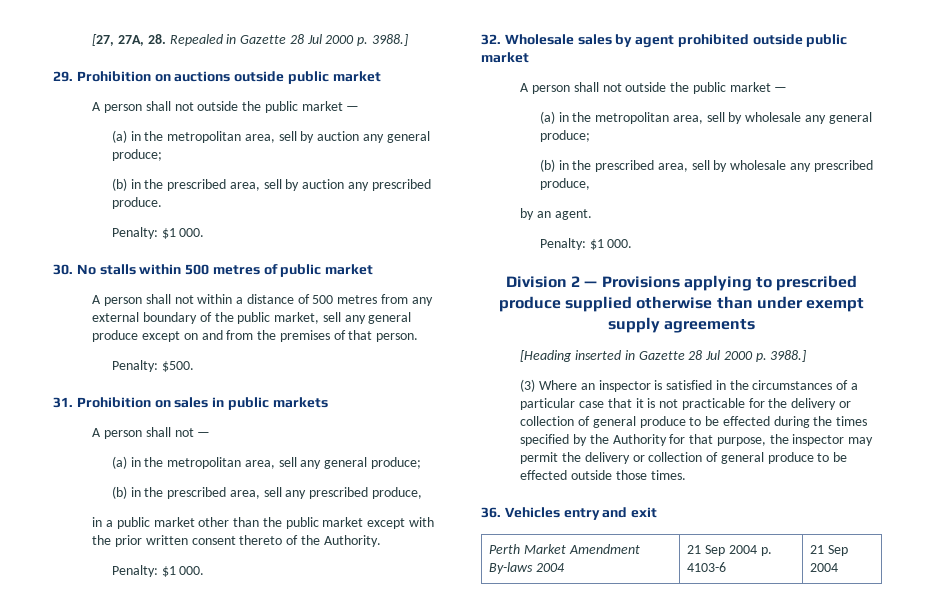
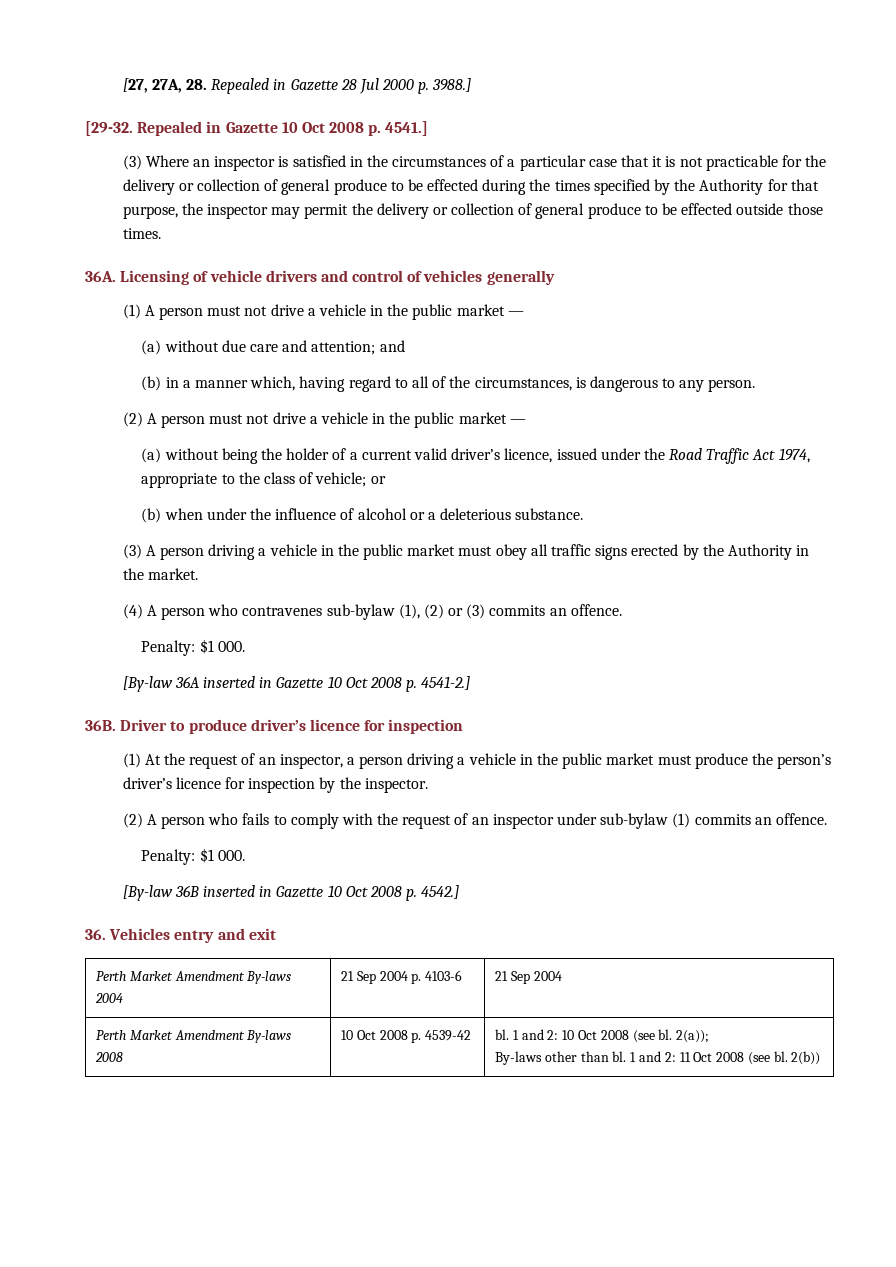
[53,71,381,84] [92,101,360,113] [111,130,430,143] [111,149,162,161] [111,178,431,191] [111,197,162,209] [111,227,205,239] [53,264,374,277] [92,294,433,306] [92,312,412,324] [92,330,419,342] [111,360,194,372] [53,397,328,410] [92,427,211,439] [111,456,422,469] [111,486,423,499] [92,517,434,529] [92,535,381,547] [111,565,205,577] [481,34,848,48] [481,52,529,63] [520,82,788,94] [539,111,872,124] [539,130,590,142] [539,159,873,172] [539,178,590,190] [520,208,592,220] [539,238,633,250] [505,275,858,291] [498,296,865,312] [607,317,756,333] [520,350,807,362] 29. Prohibition on auctions outside public market // A person shall not outside the public market — // (a) in the metropolitan area, sell by auction any general produce; // (b) in the prescribed area, sell by auction any prescribed produce. // Penalty: $1 000. // 30. No stalls within 500 metres of public market // A person shall not within a distance of 500 metres from any external boundary of the public market, sell any general produce except on and from the premises of that person. // Penalty: $500. // 31. Prohibition on sales in public markets // A person shall not — // (a) in the metropolitan area, sell any general produce; // (b) in the prescribed area, sell any prescribed produce, // in a public market other than the public market except with the prior written consent thereto of the Authority. // Penalty: $1 000. // 32. Wholesale sales by agent prohibited outside public market // A person shall not outside the public market — // (a) in the metropolitan area, sell by wholesale any general produce; // (b) in the prescribed area, sell by wholesale any prescribed produce, // by an agent. // Penalty: $1 000. // Division 2 — Provisions applying to prescribed produce supplied otherwise than under exempt supply agreements // [Heading inserted in Gazette 28 Jul 2000 p. 3988.] -> [85,121,429,136] [29-32. Repealed in Gazette 10 Oct 2008 p. 4541.]
(686, 475) none -> [85,270,555,285] [122,304,524,320] [141,340,405,355] [141,376,756,392] [122,412,526,428] [141,448,810,464] [141,472,386,488] [141,508,584,523] [122,544,810,560] [122,568,198,580] [122,604,622,620] [141,639,245,656] [122,676,471,692] [85,719,464,734] [122,753,832,769] [122,777,428,793] [122,813,827,829] [141,848,245,865] [122,885,460,901] // 36A. Licensing of vehicle drivers and control of vehicles generally // (1) A person must not drive a vehicle in the public market — // (a) without due care and attention; and // (b) in a manner which, having regard to all of the circumstances, is dangerous to any person. // (2) A person must not drive a vehicle in the public market — // (a) without being the holder of a current valid driver’s licence, issued under the Road Traffic Act 1974, appropriate to the class of vehicle; or // (b) when under the influence of alcohol or a deleterious substance. // (3) A person driving a vehicle in the public market must obey all traffic signs erected by the Authority in the market. // (4) A person who contravenes sub-bylaw (1), (2) or (3) commits an offence. // Penalty: $1 000. // [By-law 36A inserted in Gazette 10 Oct 2008 p. 4541-2.] // 36B. Driver to produce driver’s licence for inspection // (1) At the request of an inspector, a person driving a vehicle in the public market must produce the person’s driver’s licence for inspection by the inspector. // (2) A person who fails to comply with the request of an inspector under sub-bylaw (1) commits an offence. // Penalty: $1 000. // [By-law 36B inserted in Gazette 10 Oct 2008 p. 4542.]
(839, 567) none -> [96,1030,292,1043] [95,1052,124,1062] [341,1030,472,1043] [495,1029,710,1043] [495,1051,821,1065] // Perth Market Amendment By-laws 2008 | 10 Oct 2008 p. 4539-42 | bl. 1 and 2: 10 Oct 2008 (see bl. 2(a)); // By-laws other than bl. 1 and 2: 11 Oct 2008 (see bl. 2(b))

